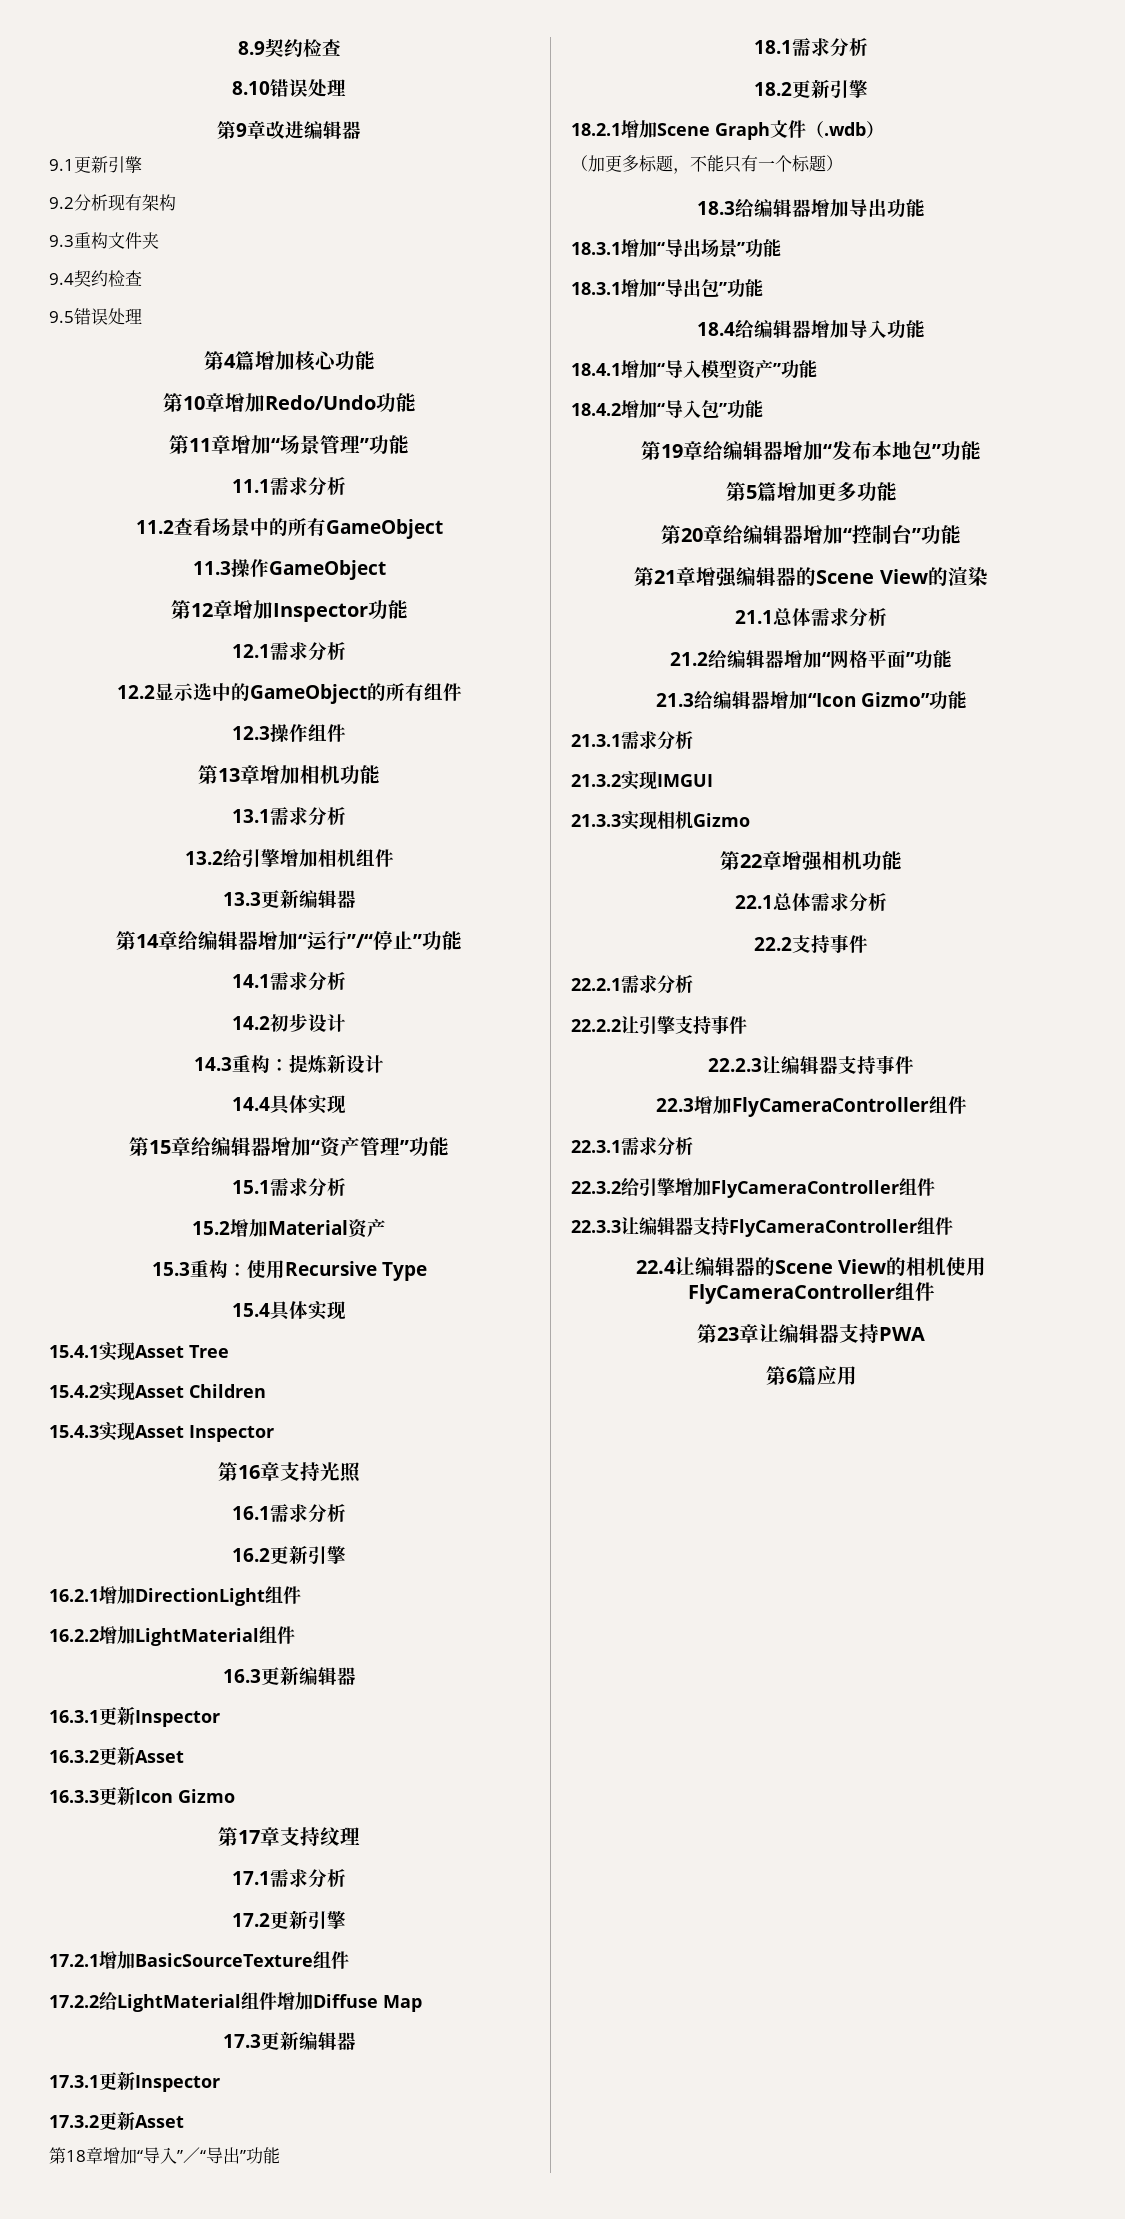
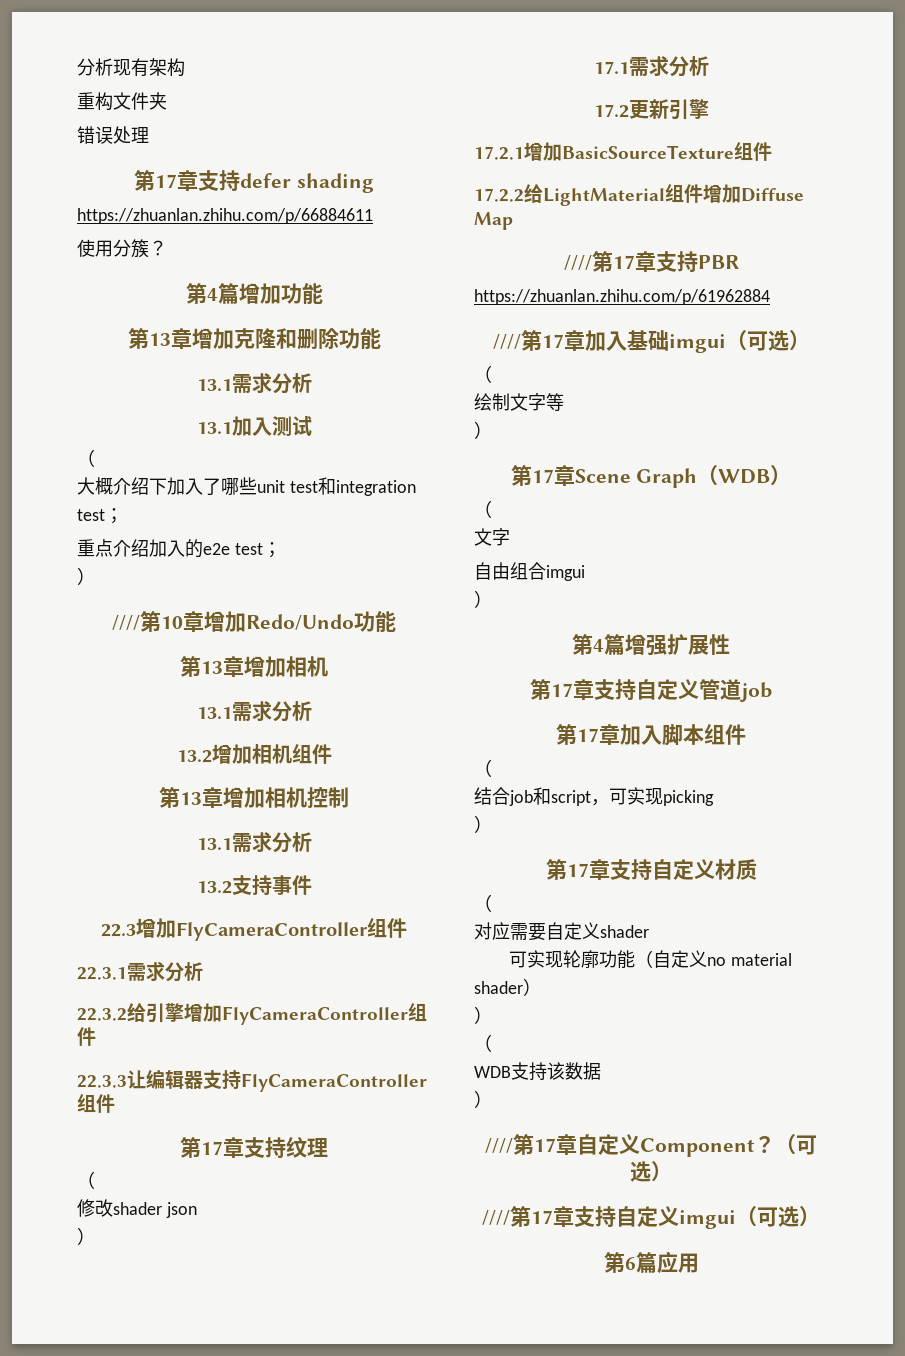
[237,38,341,57] [232,79,346,97] [217,120,361,139] [49,156,142,173] [49,197,74,209] 8.9契约检查 // 8.10错误处理 // 第9章改进编辑器 // 9.1更新引擎 // 9.2 -> (77, 67) none
[49,235,74,247] 9.3 -> (185, 67) none
[49,270,142,287] [49,308,142,325] 9.4契约检查 // 9.5错误处理 -> [77,126,149,144] [134,170,374,193] [77,208,373,224] [77,239,167,258] 错误处理 // 第17章支持defer shading // https://zhuanlan.zhihu.com/p/66884611 // 使用分簇？
[294,351,375,371] [162,393,183,412] 核心功能 // 第 -> [280,283,323,304] [127,328,381,350] [196,373,312,394] [196,416,312,436] [77,449,95,467] [77,477,416,496] [77,508,123,524] [77,539,281,558] [77,567,95,585] [112,611,161,632] 功能 // 第13章增加克隆和删除功能 // 13.1需求分析 // 13.1加入测试 // （ // 大概介绍下加入了哪些unit test和integration test； // 重点介绍加入的e2e test； // ） // ////第
[189,435,409,455] [232,477,346,496] [135,518,443,539] [192,559,386,580] [170,600,408,622] [232,642,346,661] [116,683,462,704] [232,724,308,742] 11章增加“场景管理”功能 // 11.1需求分析 // 11.2查看场景中的所有GameObject // 11.3操作GameObject // 第12章增加Inspector功能 // 12.1需求分析 // 12.2显示选中的GameObject的所有组件 // 12.3操作 -> [201,656,328,677] [196,701,312,722] [176,744,292,764] 13章增加相机 // 13.1需求分析 // 13.2增加相机
[340,765,380,784] [232,807,346,826] [184,848,394,868] [222,889,356,908] [116,930,462,950] [232,972,346,991] [232,1013,346,1032] [194,1054,384,1073] [232,1095,346,1115] [129,1136,449,1158] [232,1178,346,1197] [192,1219,386,1238] [151,1260,427,1281] [232,1301,346,1321] [49,1342,229,1361] [49,1382,266,1401] [49,1422,274,1442] [218,1462,361,1483] [232,1504,346,1523] [232,1545,346,1565] [49,1586,301,1606] [49,1626,295,1646] [222,1666,356,1685] [49,1707,220,1727] [49,1747,184,1765] [49,1787,235,1805] [218,1827,360,1846] [232,1869,346,1888] [232,1910,346,1930] [49,1951,349,1969] [49,1991,422,2012] [222,2031,356,2050] [49,2072,220,2092] [49,2112,184,2130] [49,2147,280,2164] [754,38,868,57] [754,79,868,99] [571,120,884,140] [571,155,843,174] [697,198,925,217] [571,239,781,258] [571,279,763,297] [697,319,925,338] [571,360,817,379] [571,400,763,418] [641,440,981,460] [725,482,897,501] [661,524,961,544] [634,566,988,588] [735,608,887,627] [670,649,952,668] [655,690,967,709] [571,731,693,750] [571,771,713,790] [571,811,750,830] [720,851,902,872] [735,893,887,912] [754,934,868,953] [571,975,693,994] [571,1015,747,1035] [708,1056,838,1074] 功能 // 13.1需求分析 // 13.2给引擎增加相机组件 // 13.3更新编辑器 // 第14章给编辑器增加“运行”/“停止”功能 // 14.1需求分析 // 14.2初步设计 // 14.3重构：提炼新设计 // 14.4具体实现 // 第15章给编辑器增加“资产管理”功能 // 15.1需求分析 // 15.2增加Material资产 // 15.3重构：使用Recursive Type // 15.4具体实现 // 15.4.1实现Asset Tree // 15.4.2实现Asset Children // 15.4.3实现Asset Inspector // 第16章支持光照 // 16.1需求分析 // 16.2更新引擎 // 16.2.1增加DirectionLight组件 // 16.2.2增加LightMaterial组件 // 16.3更新编辑器 // 16.3.1更新Inspector // 16.3.2更新Asset // 16.3.3更新Icon Gizmo // 第17章支持纹理 // 17.1需求分析 // 17.2更新引擎 // 17.2.1增加BasicSourceTexture组件 // 17.2.2给LightMaterial组件增加Diffuse Map // 17.3更新编辑器 // 17.3.1更新Inspector // 17.3.2更新Asset // 第18章增加“导入”／“导出”功能 // 18.1需求分析 // 18.2更新引擎 // 18.2.1增加Scene Graph文件（.wdb） // （加更多标题，不能只有一个标题） // 18.3给编辑器增加导出功能 // 18.3.1增加“导出场景”功能 // 18.3.1增加“导出包”功能 // 18.4给编辑器增加导入功能 // 18.4.1增加“导入模型资产”功能 // 18.4.2增加“导入包”功能 // 第19章给编辑器增加“发布本地包”功能 // 第5篇增加更多功能 // 第20章给编辑器增加“控制台”功能 // 第21章增强编辑器的Scene View的渲染 // 21.1总体需求分析 // 21.2给编辑器增加“网格平面”功能 // 21.3给编辑器增加“Icon Gizmo”功能 // 21.3.1需求分析 // 21.3.2实现IMGUI // 21.3.3实现相机Gizmo // 第22章增强相机功能 // 22.1总体需求分析 // 22.2支持事件 // 22.2.1需求分析 // 22.2.2让引擎支持事件 // 22.2.3让编辑器 -> [307,787,349,808] [196,832,312,853] [196,881,232,894] 控制 // 13.1需求分析 // 13.2
[635,1257,987,1276] [687,1282,935,1304] [697,1324,926,1343] 22.4让编辑器的Scene View的相机使用FlyCameraController组件 // 第23章让编辑器支持PWA -> [180,1136,328,1158] [77,1171,95,1189] [77,1199,197,1218] [77,1227,95,1245] [593,56,709,77] [593,99,709,120] [474,142,772,161] [474,184,804,206] [474,212,513,230] [563,251,739,272] [474,289,770,305] [492,330,810,353] [474,365,492,383] [474,393,564,411] [474,421,492,439] [510,465,792,488] [474,500,492,518] [474,528,510,546] [474,562,585,581] [474,590,492,608] [572,634,730,656] [530,679,772,702] [556,724,746,746] [474,759,492,777] [474,787,714,806] [474,815,492,833] [545,859,757,880] [474,894,492,912] [474,922,649,941] [509,950,793,969] [474,978,541,996] [474,1006,492,1024] [474,1034,492,1052] [474,1062,601,1081] [474,1090,492,1108] [485,1134,817,1157] [630,1161,672,1182] [482,1206,820,1229] 第17章支持纹理 // （ // 修改shader json // ） // 17.1需求分析 // 17.2更新引擎 // 17.2.1增加BasicSourceTexture组件 // 17.2.2给LightMaterial组件增加Diffuse Map // ////第17章支持PBR // https://zhuanlan.zhihu.com/p/61962884 // ////第17章加入基础imgui（可选） // （ // 绘制文字等 // ） // 第17章Scene Graph（WDB） // （ // 文字 // 自由组合imgui // ） // 第4篇增强扩展性 // 第17章支持自定义管道job // 第17章加入脚本组件 // （ // 结合job和script，可实现picking // ） // 第17章支持自定义材质 // （ // 对应需要自定义shader // 可实现轮廓功能（自定义no material shader） // ） // （ // WDB支持该数据 // ） // ////第17章自定义Component？（可选） // ////第17章支持自定义imgui（可选）

